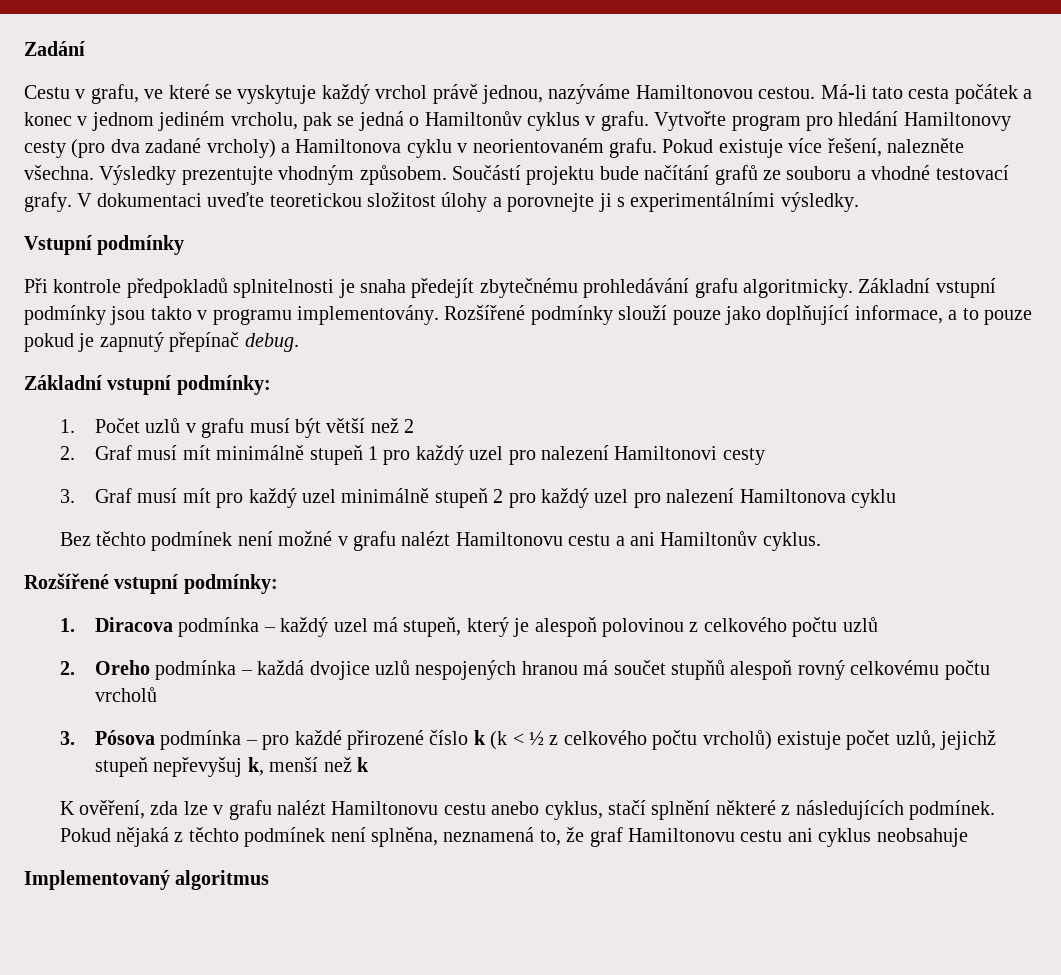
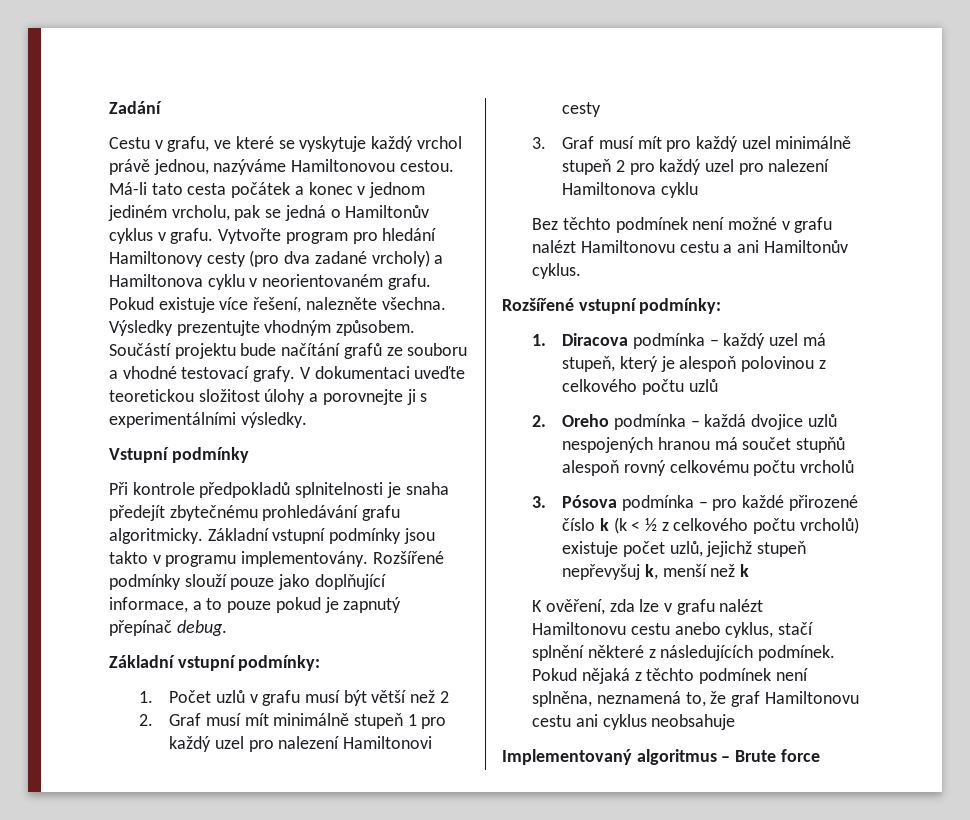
(270, 880) none -> [721,749,820,762] – Brute force

